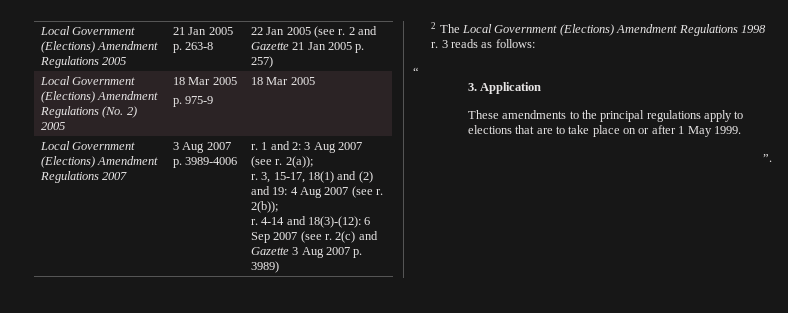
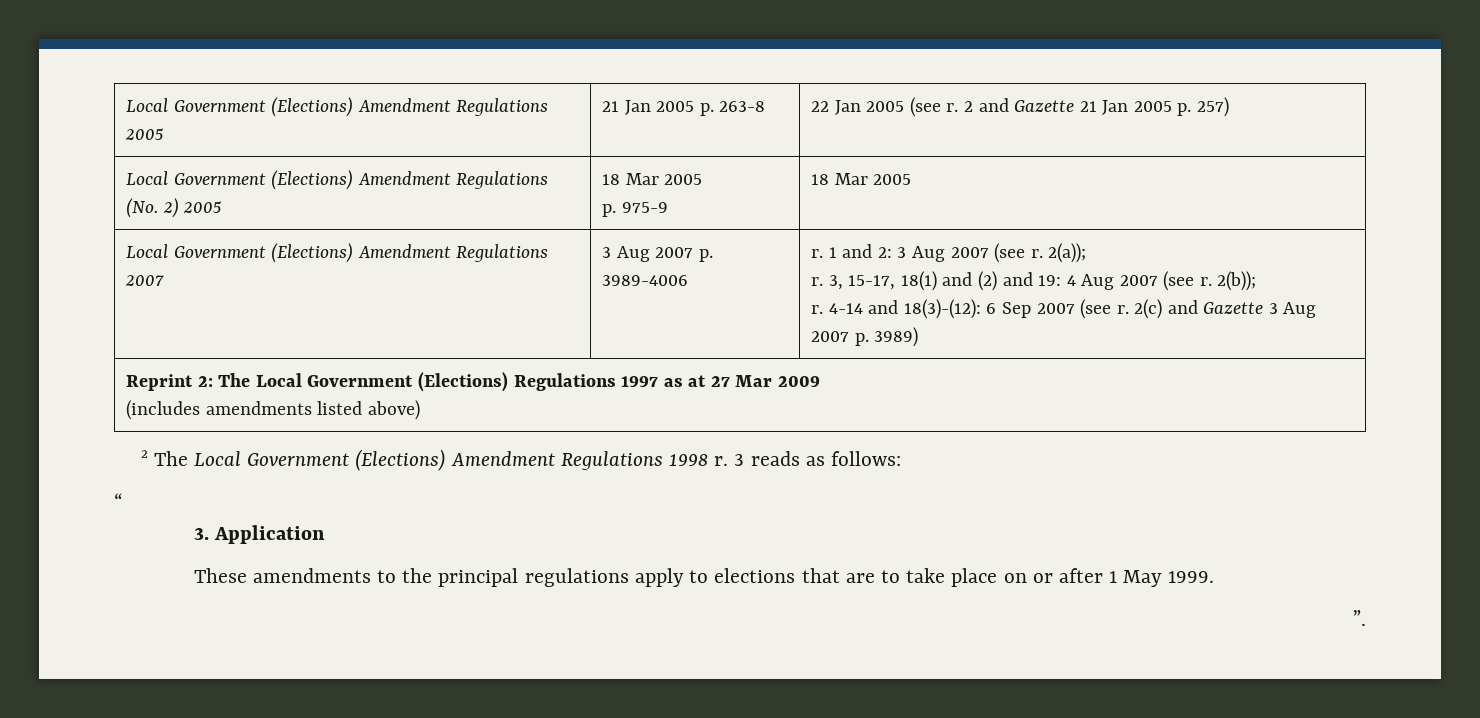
(279, 267) none -> [126,372,820,392] [126,400,420,420] // Reprint 2: The Local Government (Elections) Regulations 1997 as at 27 Mar 2009 // (includes amendments listed above)

